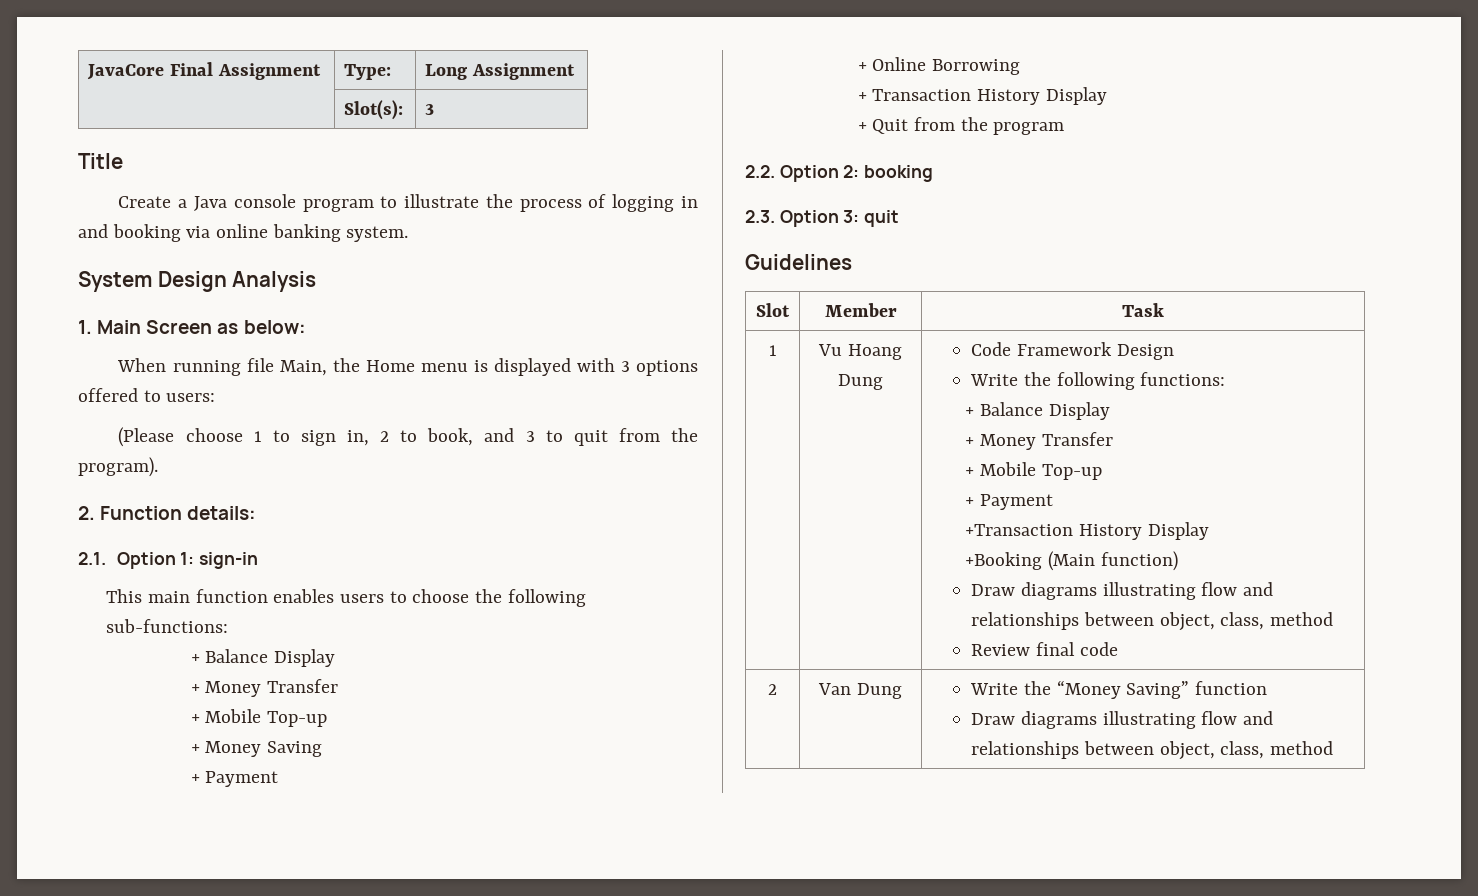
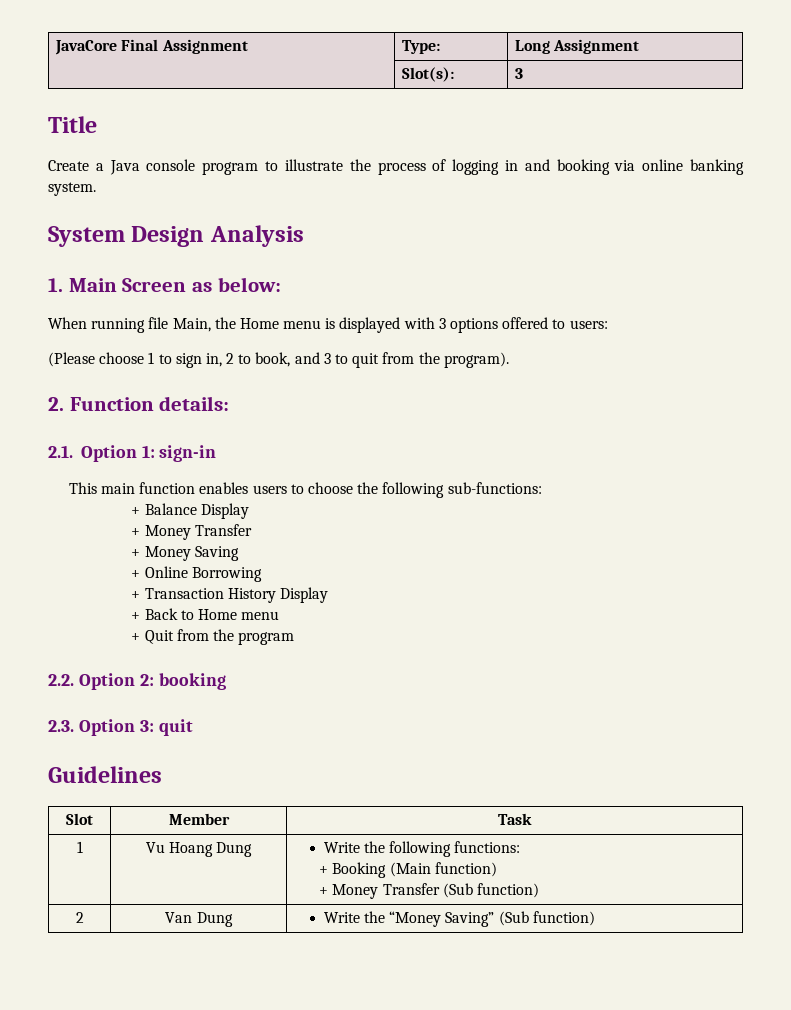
[190,709,328,727] // + Mobile Top-up -> (252, 530) none
[190,771,279,787] // + Payment -> (239, 553) none
(1107, 96) none -> [131,608,280,620] // + Back to Home menu
[971,342,1174,360] Code Framework Design // -> (253, 849) none
[979,402,1110,420] [965,432,1113,450] [965,462,1102,480] [965,494,1053,510] [965,522,1209,540] [965,551,1178,571] [971,582,1274,600] [971,612,1334,631] [971,642,1118,656] Balance Display // + Money Transfer // + Mobile Top-up // + Payment // +Transaction History Display // +Booking (Main function) // Draw diagrams illustrating flow and relationships between object, class, method // Review final code -> [332,862,497,878] [319,883,539,899] Booking (Main function) // + Money Transfer (Sub function)
[1195,681,1268,695] [971,711,1274,729] [971,741,1334,760] function // Draw diagrams illustrating flow and relationships between object, class, method -> [498,911,595,926] (Sub function)

